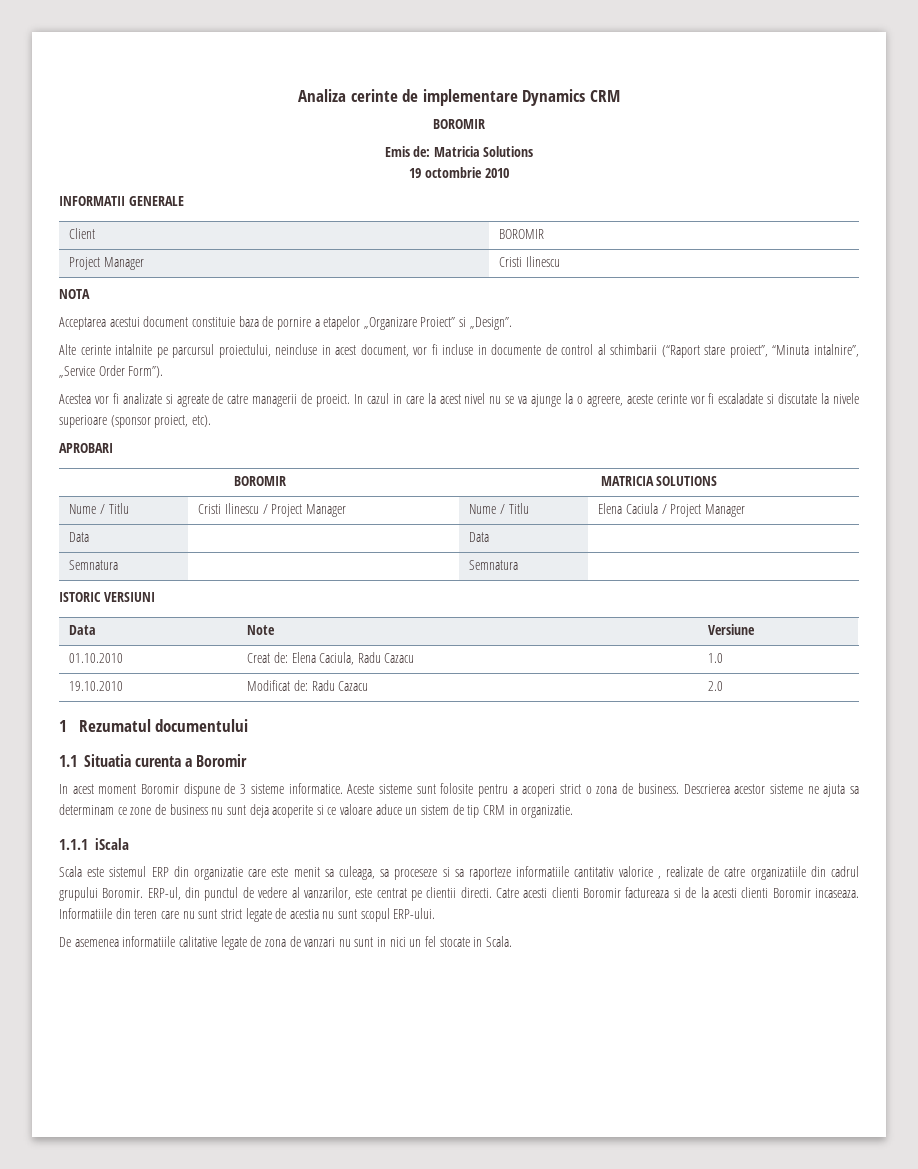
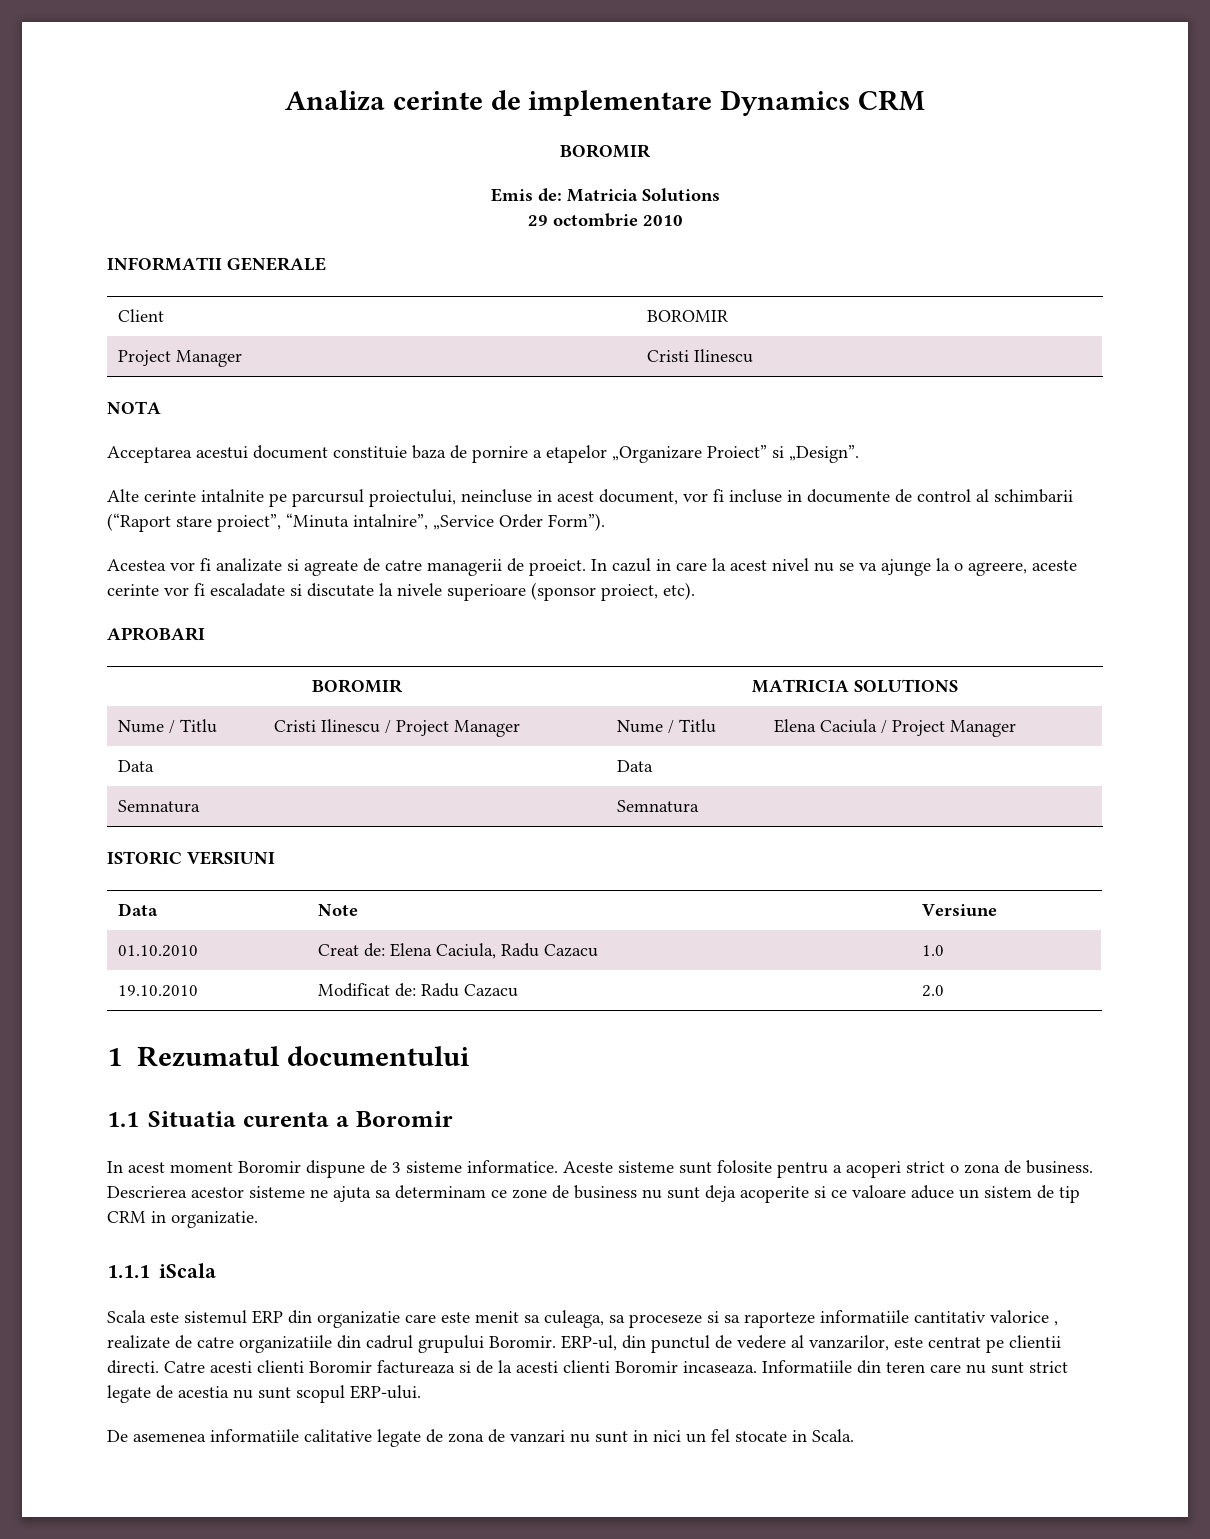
[409,168,422,178] 19 -> [527,215,548,226] 29

